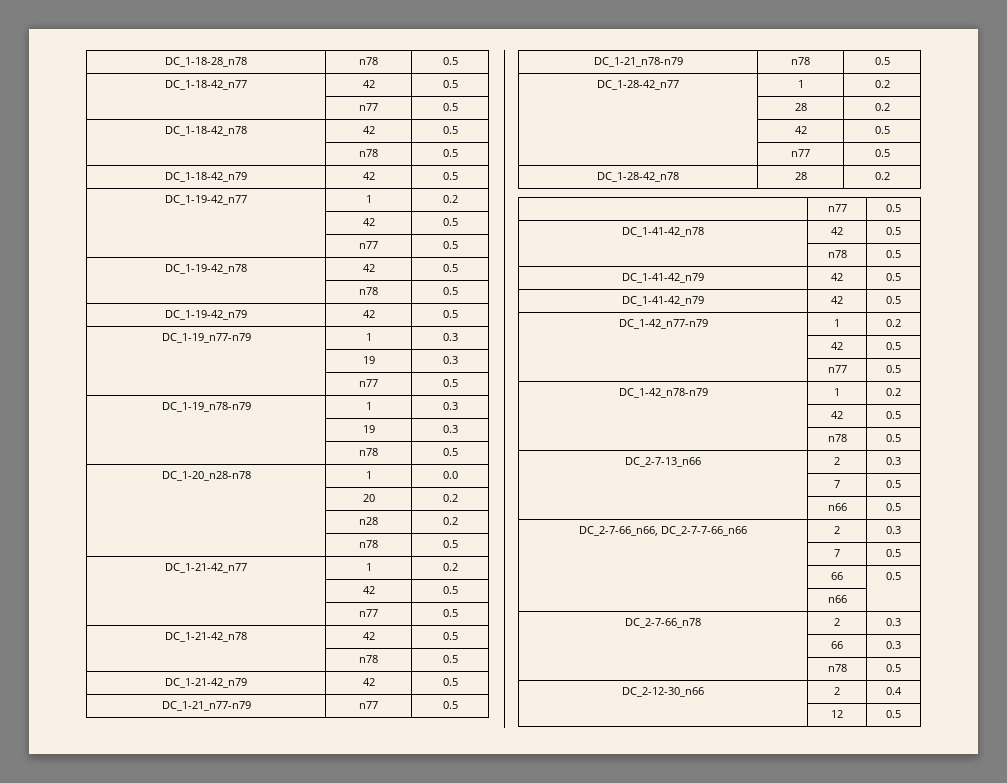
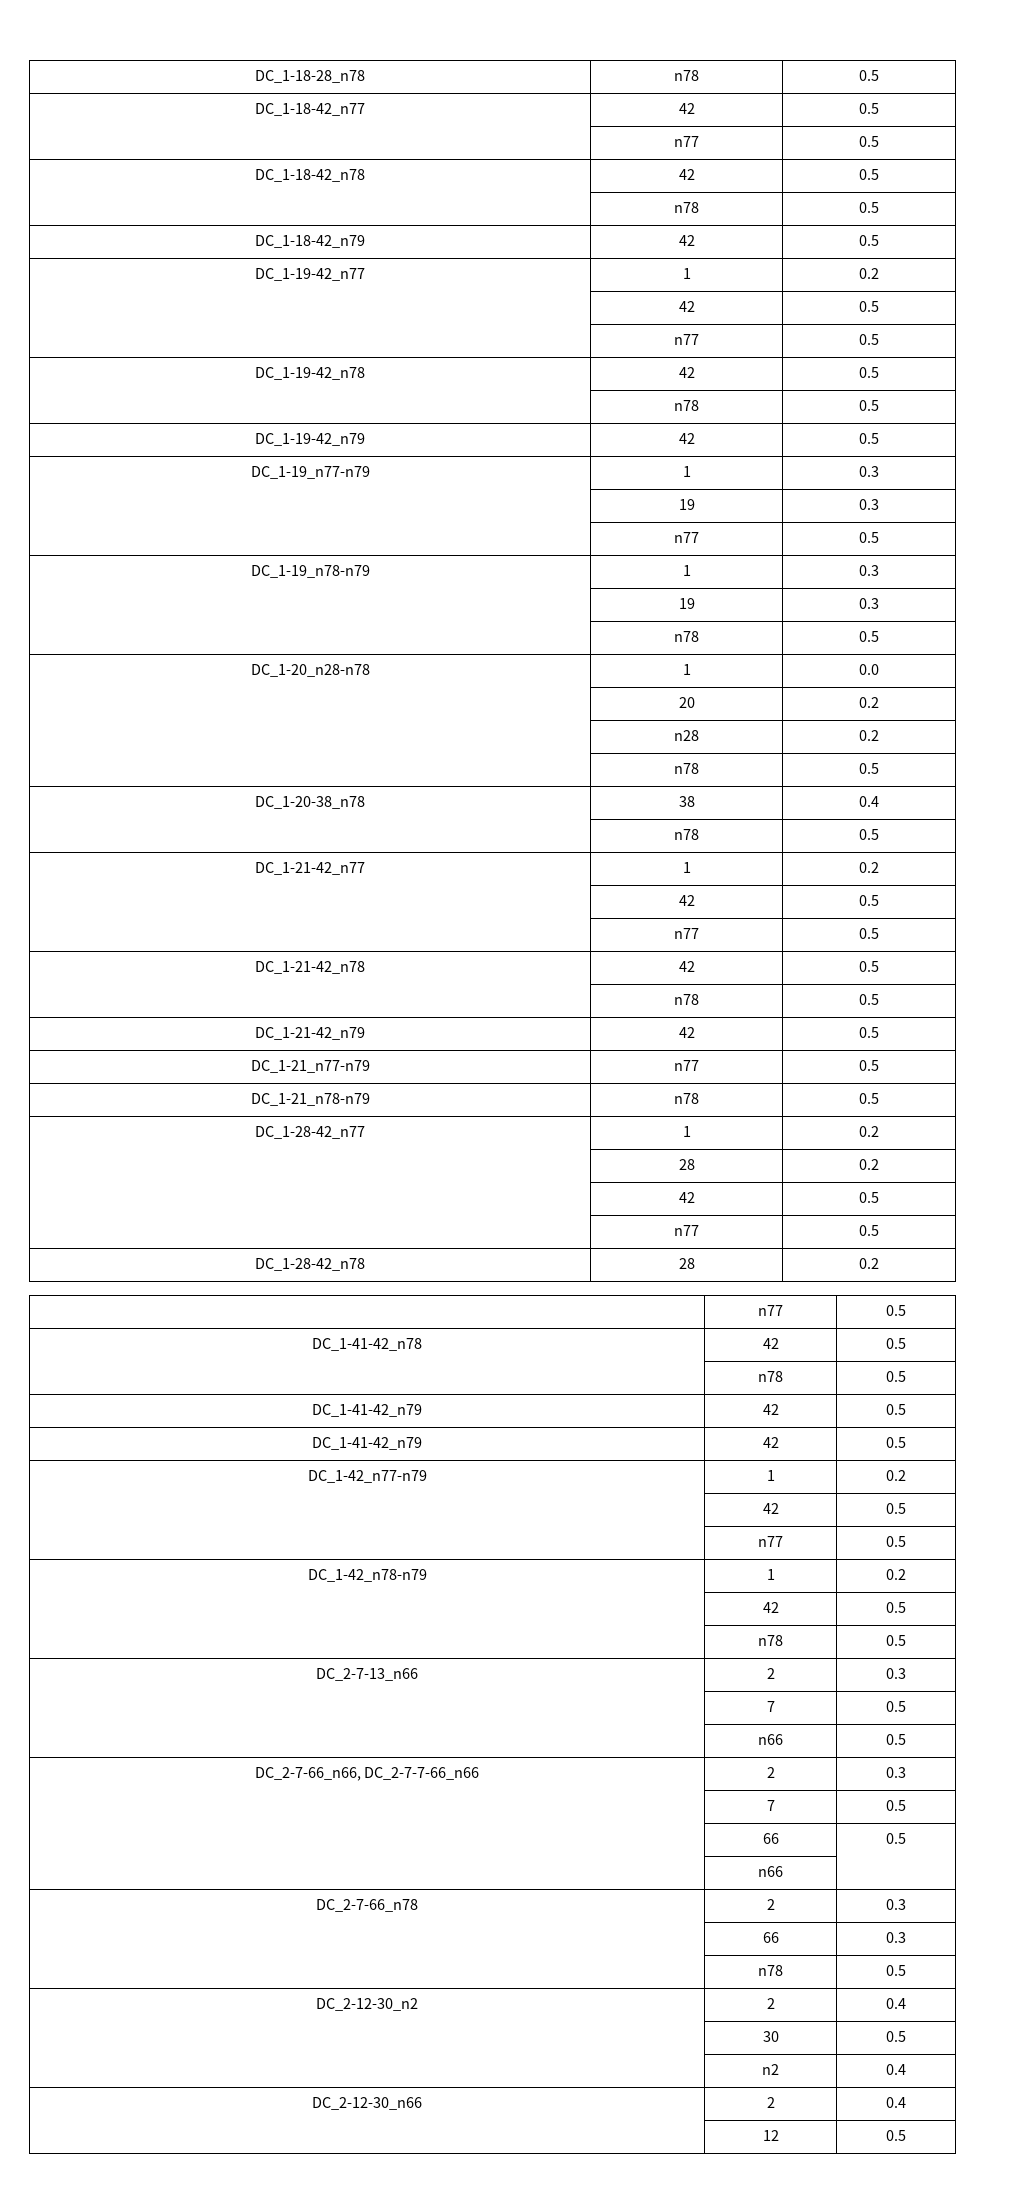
(458, 544) none -> [255,796,365,809] [678,796,695,807] [859,796,879,807] [674,829,699,840] [859,829,879,840] // DC_1-20-38_n78 | 38 | 0.4 // | n78 | 0.5
(901, 668) none -> [316,1998,418,2011] [766,1998,775,2009] [886,1998,906,2009] [762,2031,779,2042] [886,2031,906,2042] [762,2064,779,2075] [886,2064,906,2075] // DC_2-12-30_n2 | 2 | 0.4 // | 30 | 0.5 // | n2 | 0.4

